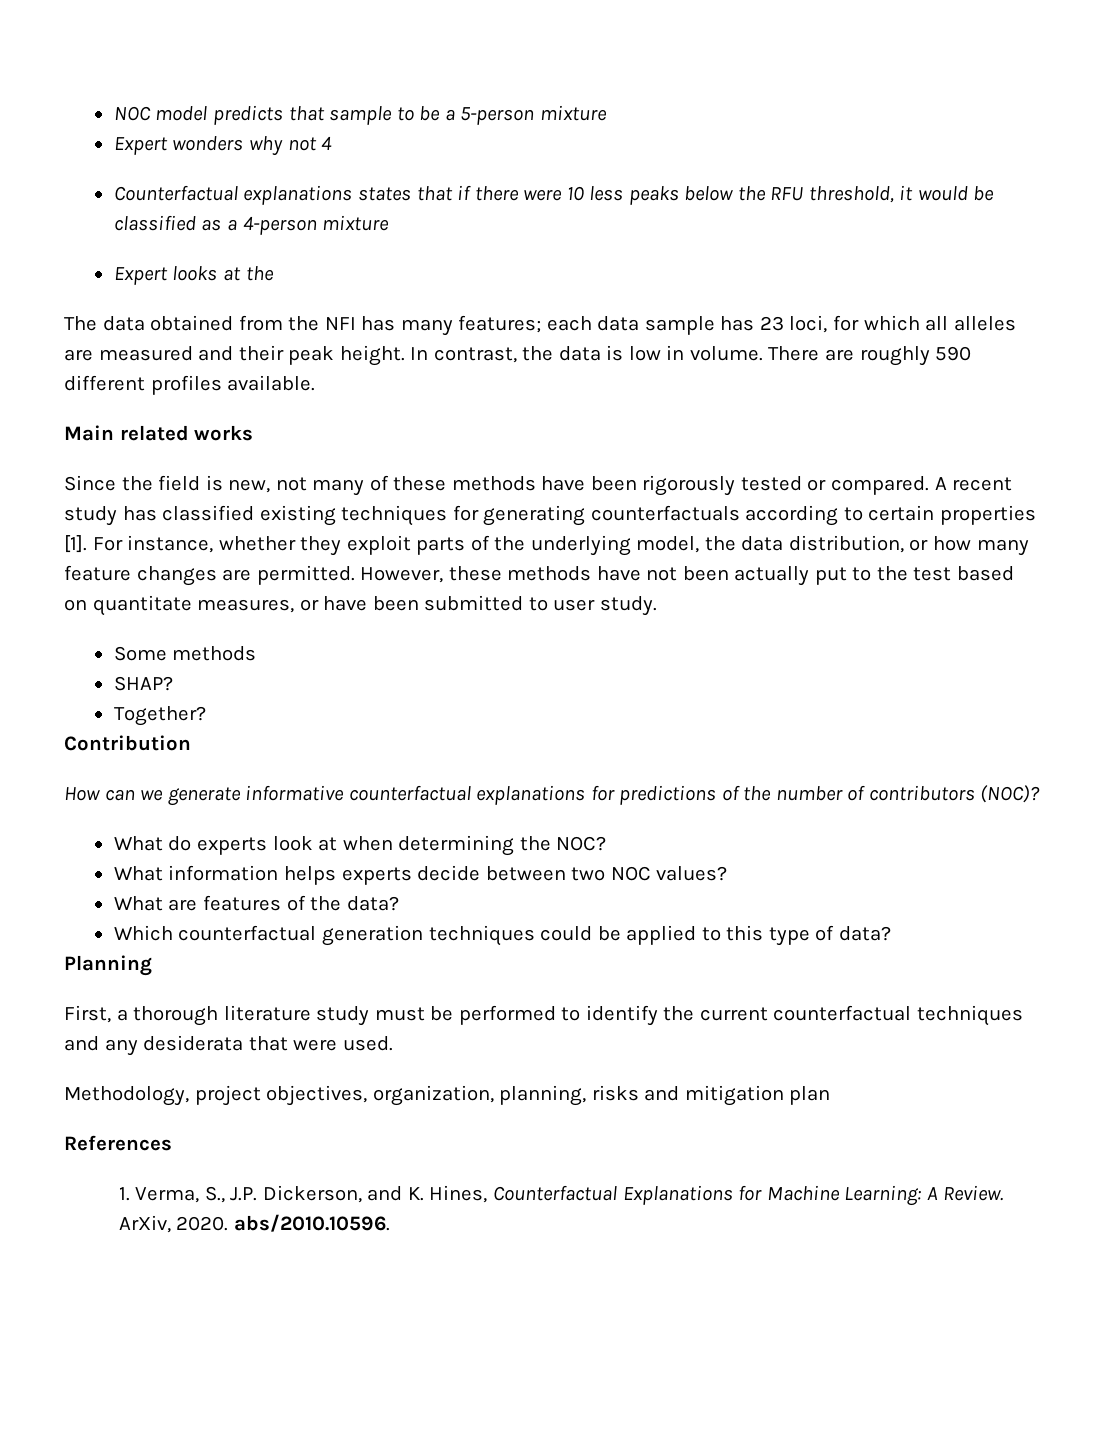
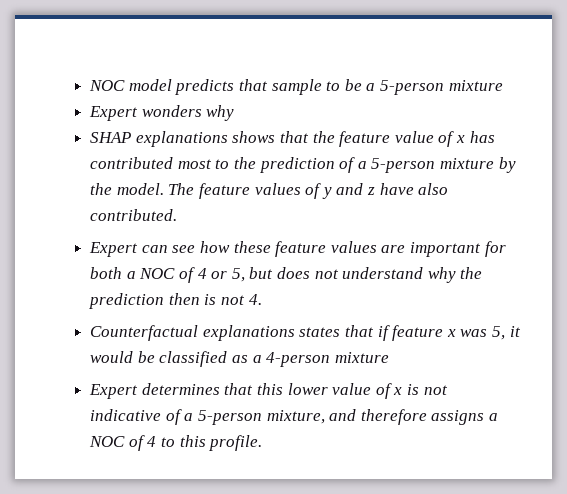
[287,136,333,151] not 4 -> [90,131,495,147] [90,157,516,173] [90,183,449,199] [90,209,178,221] [89,241,506,257] [90,267,483,283] [89,293,262,309] // SHAP explanations shows that the feature value of x has contributed most to the prediction of a 5-person mixture by the model. The feature values of y and z have also contributed. // Expert can see how these feature values are important for both a NOC of 4 or 5, but does not understand why the prediction then is not 4.
[474,186,894,205] there were 10 less peaks below the RFU threshold, -> [392,325,505,341] feature x was 5,
[172,266,274,281] [64,315,1016,336] [64,345,972,366] [64,375,316,395] [64,425,254,441] [64,475,1013,496] [64,505,1036,526] [64,535,1029,556] [64,565,1015,586] [64,595,657,616] [113,646,257,661] [113,676,173,691] [113,706,206,726] [64,735,191,751] [64,785,1041,806] [113,835,607,856] [113,865,728,885] [113,895,399,911] [113,925,891,946] [64,955,152,976] [64,1005,1023,1026] [64,1035,393,1056] [64,1085,831,1106] [64,1135,172,1151] [118,1185,1004,1206] [118,1214,390,1233] looks at the // The data obtained from the NFI has many features; each data sample has 23 loci, for which all alleles are measured and their peak height. In contrast, the data is low in volume. There are roughly 590 different profiles available. // Main related works // Since the field is new, not many of these methods have been rigorously tested or compared. A recent study has classified existing techniques for generating counterfactuals according to certain properties [1]. For instance, whether they exploit parts of the underlying model, the data distribution, or how many feature changes are permitted. However, these methods have not been actually put to the test based on quantitate measures, or have been submitted to user study. // Some methods // SHAP? // Together? // Contribution // How can we generate informative counterfactual explanations for predictions of the number of contributors (NOC)? // What do experts look at when determining the NOC? // What information helps experts decide between two NOC values? // What are features of the data? // Which counterfactual generation techniques could be applied to this type of data? // Planning // First, a thorough literature study must be performed to identify the current counterfactual techniques and any desiderata that were used. // Methodology, project objectives, organization, planning, risks and mitigation plan // References // 1. Verma, S., J.P. Dickerson, and K. Hines, Counterfactual Explanations for Machine Learning: A Review. ArXiv, 2020. abs/2010.10596. -> [141,383,448,399] [90,409,498,425] [89,435,263,451] determines that this lower value of x is not indicative of a 5-person mixture, and therefore assigns a NOC of 4 to this profile.

